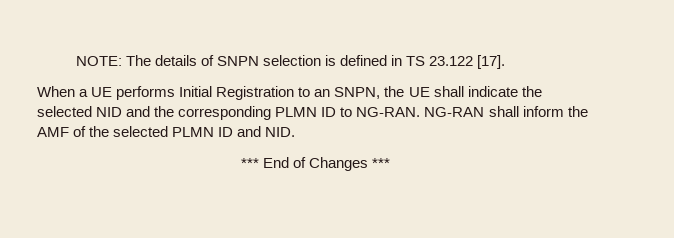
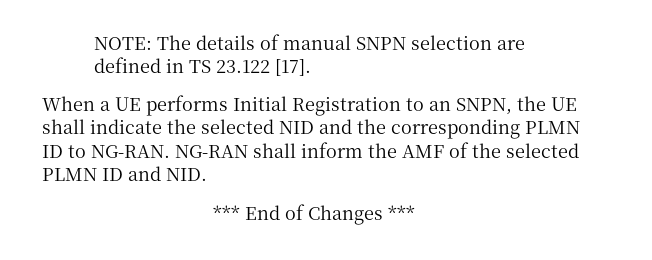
(214, 60) none -> [283,35,352,50] manual
[325,55,337,66] is -> [497,40,526,50] are

